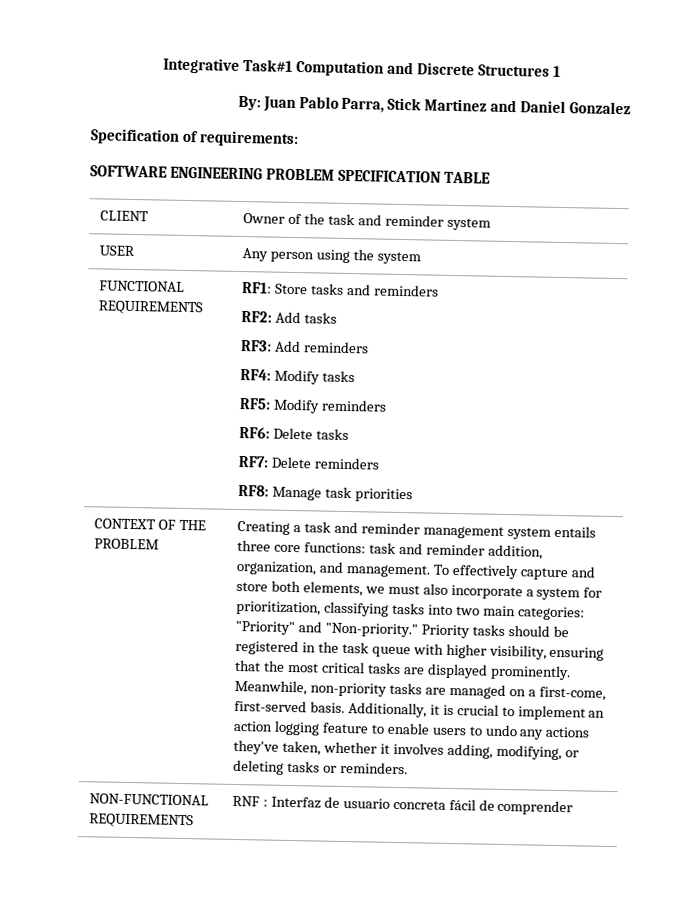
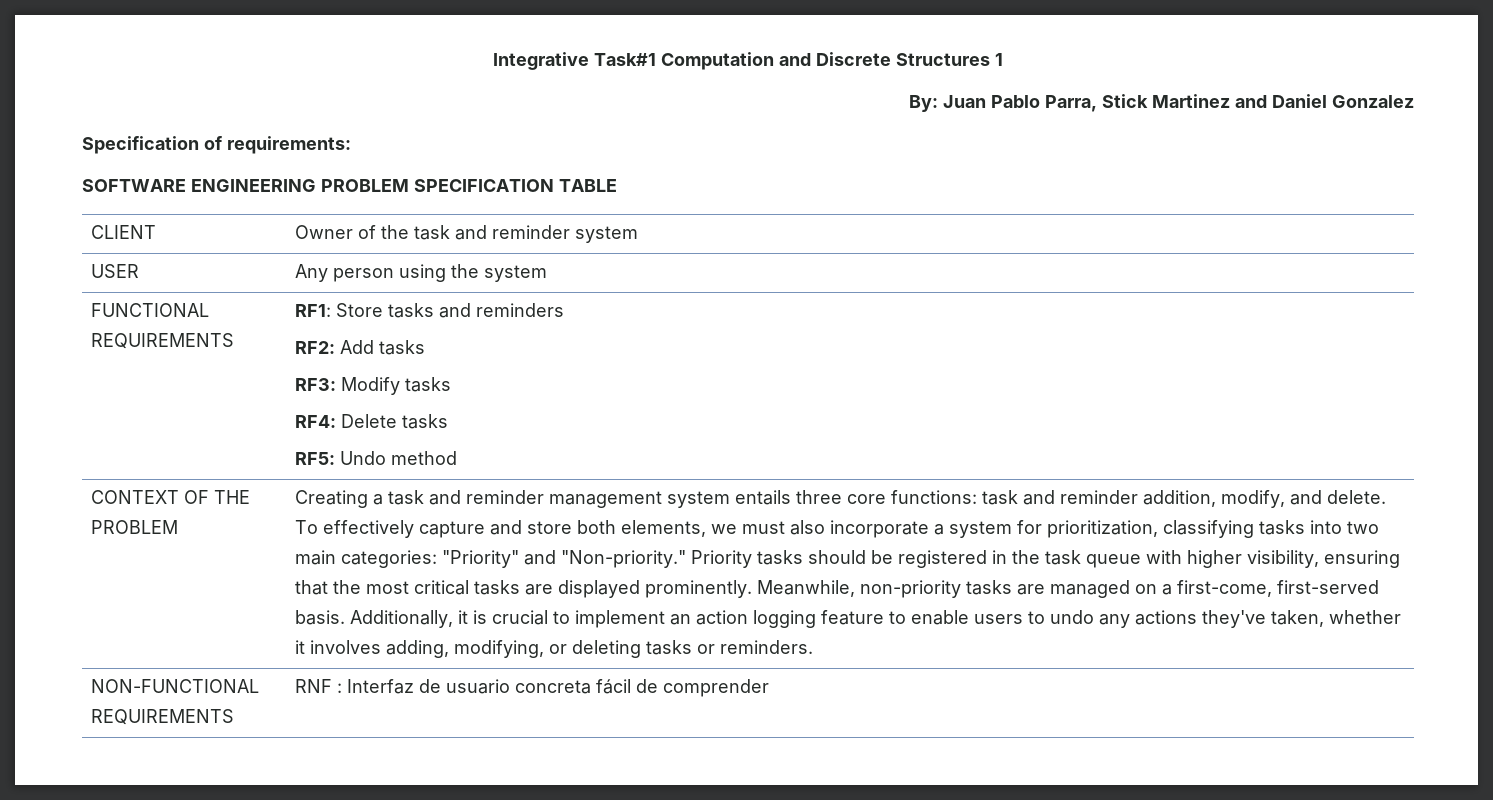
[274,340,369,354] [240,369,272,381] Add reminders // RF4: -> (336, 384) none
[239,398,387,414] [239,426,349,441] [238,455,380,470] [238,484,413,503] RF5: Modify reminders // RF6: Delete tasks // RF7: Delete reminders // RF8: Manage task priorities -> [294,414,448,429] [294,451,457,465] RF4: Delete tasks // RF5: Undo method
[236,560,431,578] organization, and management. -> [1220,490,1386,508] modify, and delete.

